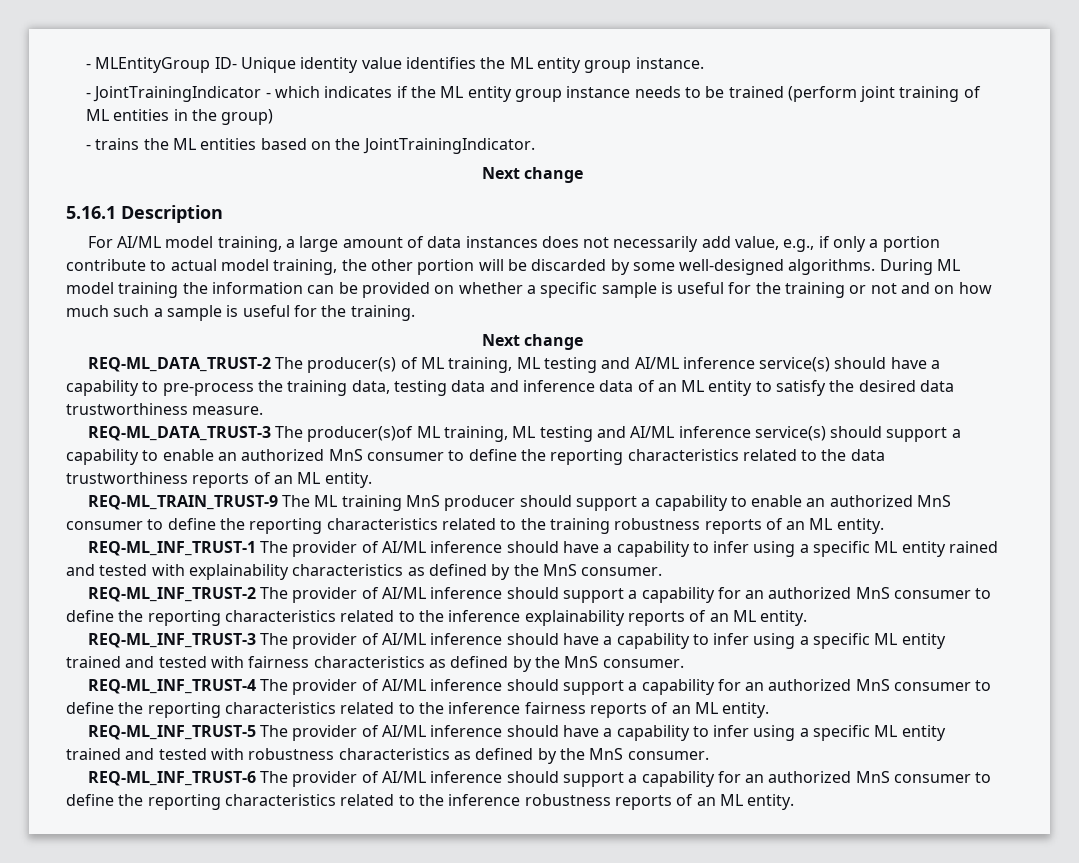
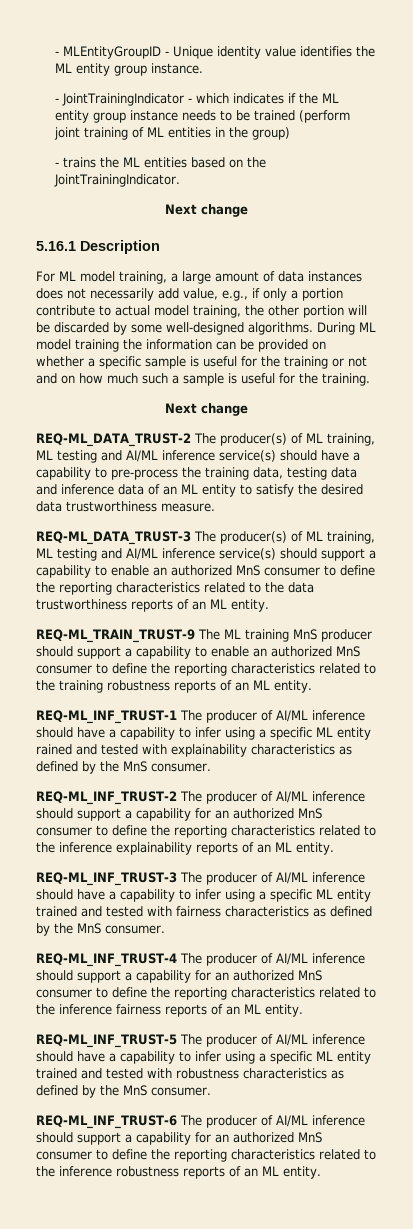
[86,57,237,73] - MLEntityGroup ID- -> [55,46,170,59] - MLEntityGroupID -
[116,236,161,248] AI/ML -> [59,271,76,281] ML
[307,426,414,442] producer(s)of -> [219,531,303,544] producer(s) of
[292,541,358,557] provider -> [205,710,257,723] producer
[292,587,358,603] provider -> [205,791,257,804] producer
[292,633,358,649] provider -> [205,872,257,885] producer
[292,679,358,695] provider -> [205,953,257,966] producer
[292,725,358,741] provider -> [205,1034,257,1047] producer
[292,771,358,787] provider -> [205,1115,257,1128] producer

